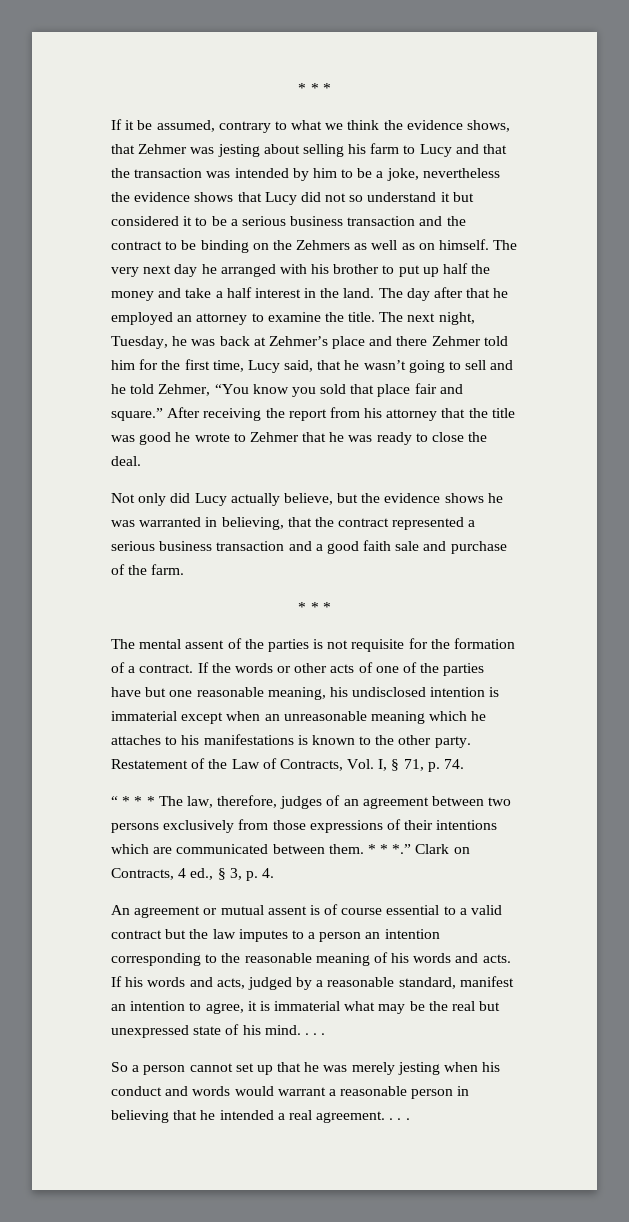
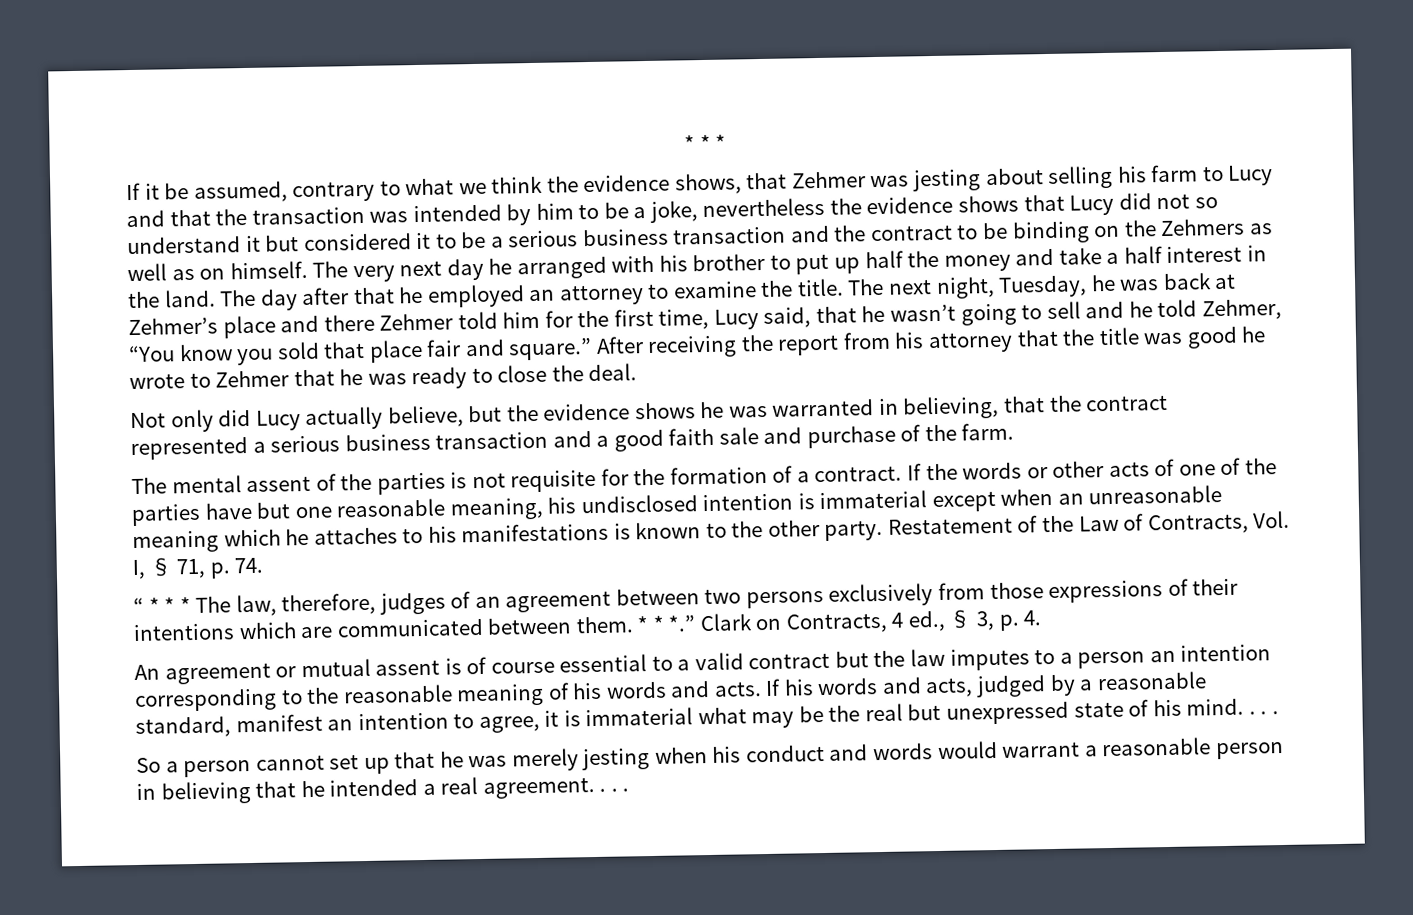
[298,602,331,612] // * * * -> (1015, 431) none

